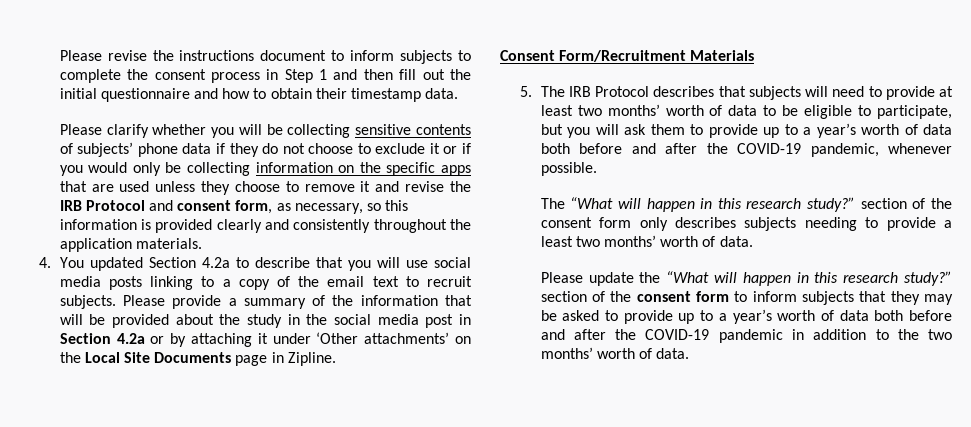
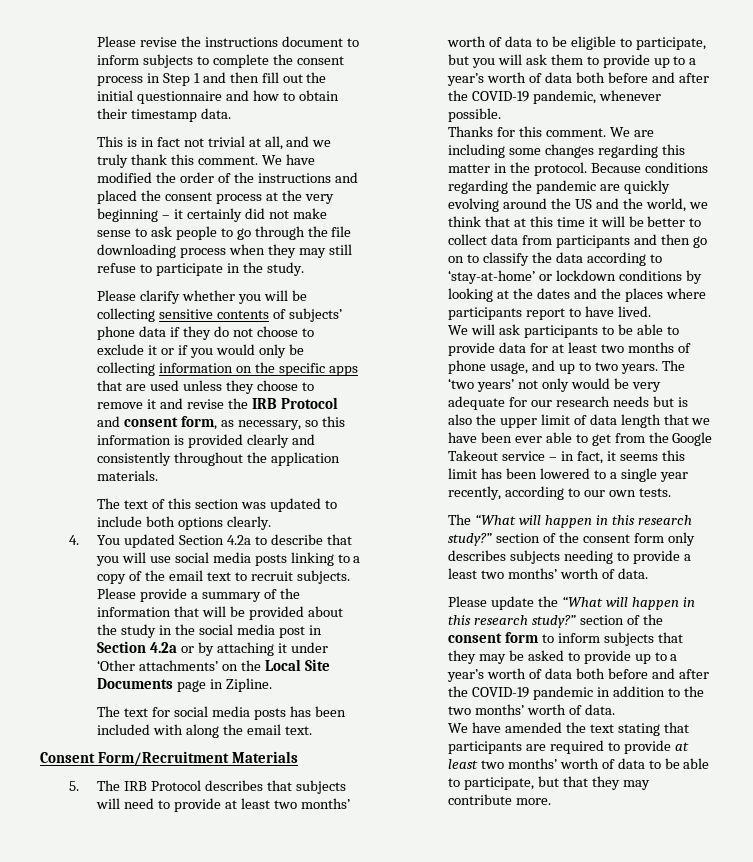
(459, 93) none -> [97,136,332,150] [97,154,315,168] [97,172,358,183] [97,190,334,204] [97,208,327,222] [97,226,352,240] [97,244,352,258] [97,262,304,276] // This is in fact not trivial at all, and we truly thank this comment. We have modified the order of the instructions and placed the consent process at the very beginning – it certainly did not make sense to ask people to go through the file downloading process when they may still refuse to participate in the study.
(202, 243) none -> [97,498,337,512] [97,516,271,530] // The text of this section was updated to include both options clearly.
(336, 359) none -> [97,706,346,720] [97,724,312,738] // The text for social media posts has been included with along the email text.
(597, 169) none -> [448,126,654,137] [448,144,685,158] [448,162,708,176] [448,180,670,194] [448,198,708,212] [448,216,702,227] [448,234,707,248] [448,252,662,266] [448,270,702,284] [448,288,706,302] [448,306,651,320] [448,324,679,338] [448,342,691,356] [448,360,685,374] [448,378,661,392] [448,396,688,410] [448,414,711,428] [448,432,713,446] [448,450,685,464] [448,468,688,482] [448,486,671,500] // Thanks for this comment. We are including some changes regarding this matter in the protocol. Because conditions regarding the pandemic are quickly evolving around the US and the world, we think that at this time it will be better to collect data from participants and then go on to classify the data according to ‘stay-at-home’ or lockdown conditions by looking at the dates and the places where participants report to have lived. // We will ask participants to be able to provide data for at least two months of phone usage, and up to two years. The ‘two years’ not only would be very adequate for our research needs but is also the upper limit of data length that we have been ever able to get from the Google Takeout service – in fact, it seems this limit has been lowered to a single year recently, according to our own tests.
(690, 353) none -> [448,722,689,736] [448,740,689,754] [448,758,710,769] [448,776,650,790] [448,794,552,805] // We have amended the text stating that participants are required to provide at least two months’ worth of data to be able to participate, but that they may contribute more.

